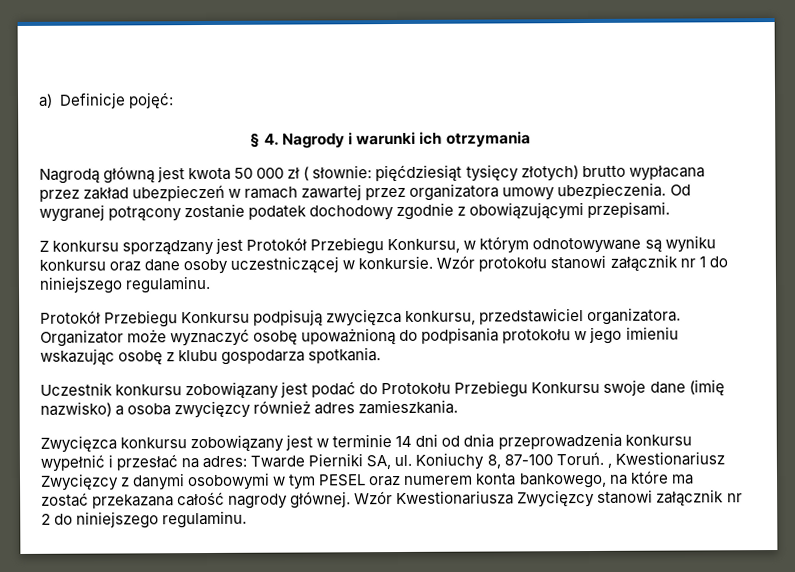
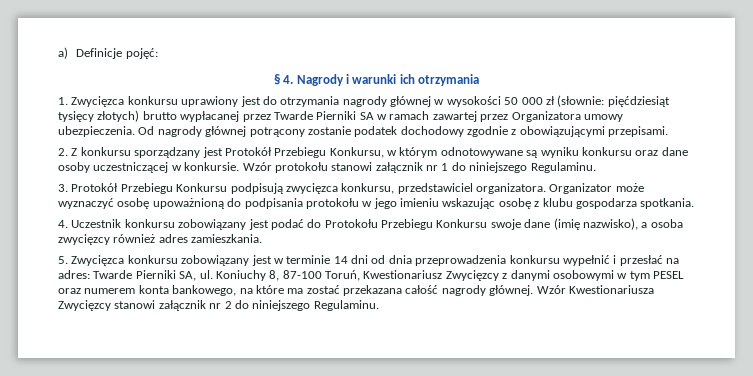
[39,166,232,184] Nagrodą główną jest kwota -> [58,96,501,107] 1. Zwycięzca konkursu uprawiony jest do otrzymania nagrody głównej w wysokości
[303,165,373,181] ( słownie: -> [557,95,605,107] (słownie:
[628,165,705,181] [39,184,226,202] wypłacana przez zakład ubezpieczeń -> [180,111,374,122] wypłacanej przez Twarde Pierniki SA
[409,183,500,201] organizatora -> [511,111,581,122] Organizatora
[39,204,105,222] wygranej -> [157,126,247,137] nagrody głównej
(671, 210) none -> [58,148,68,156] 2.
[125,275,212,294] regulaminu. // -> [530,162,596,173] [58,184,68,192] Regulaminu. // 3.
(382, 355) none -> [58,220,68,228] 4.
[40,401,112,417] nazwisko) -> [582,218,638,230] nazwisko),
(459, 407) none -> [58,256,68,264] 5.
[555,451,612,468] Toruń. , -> [325,270,360,281] Toruń,
[162,510,248,529] regulaminu. -> [313,300,379,311] Regulaminu.

